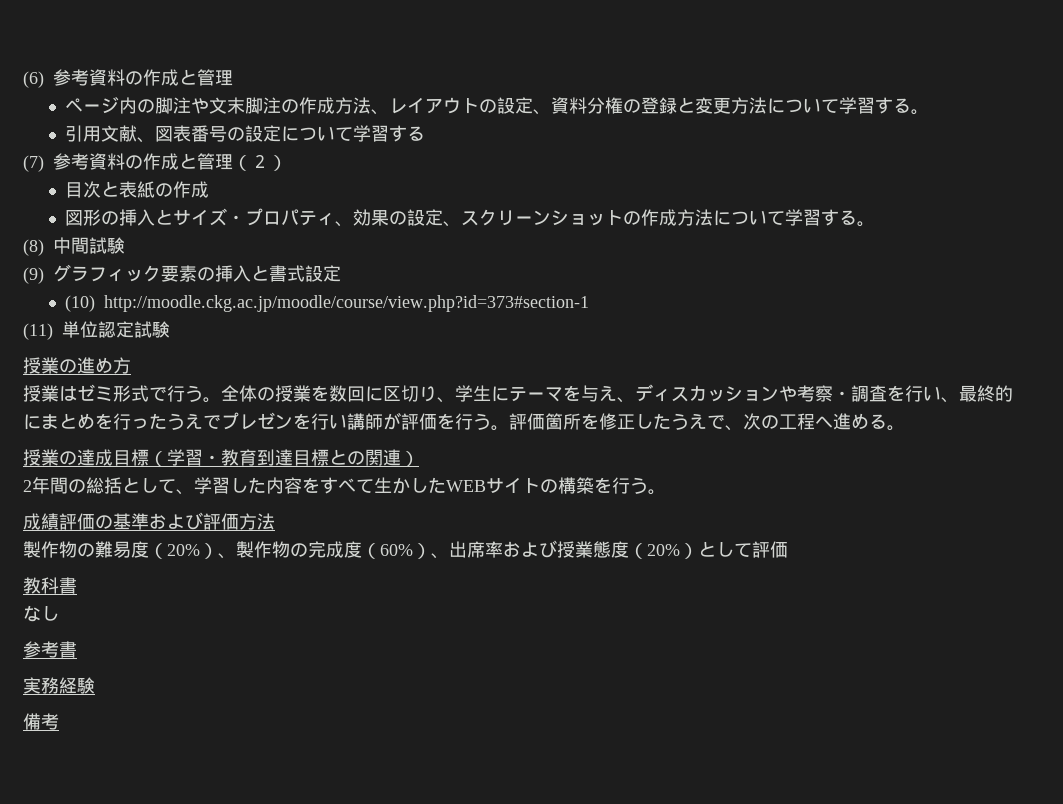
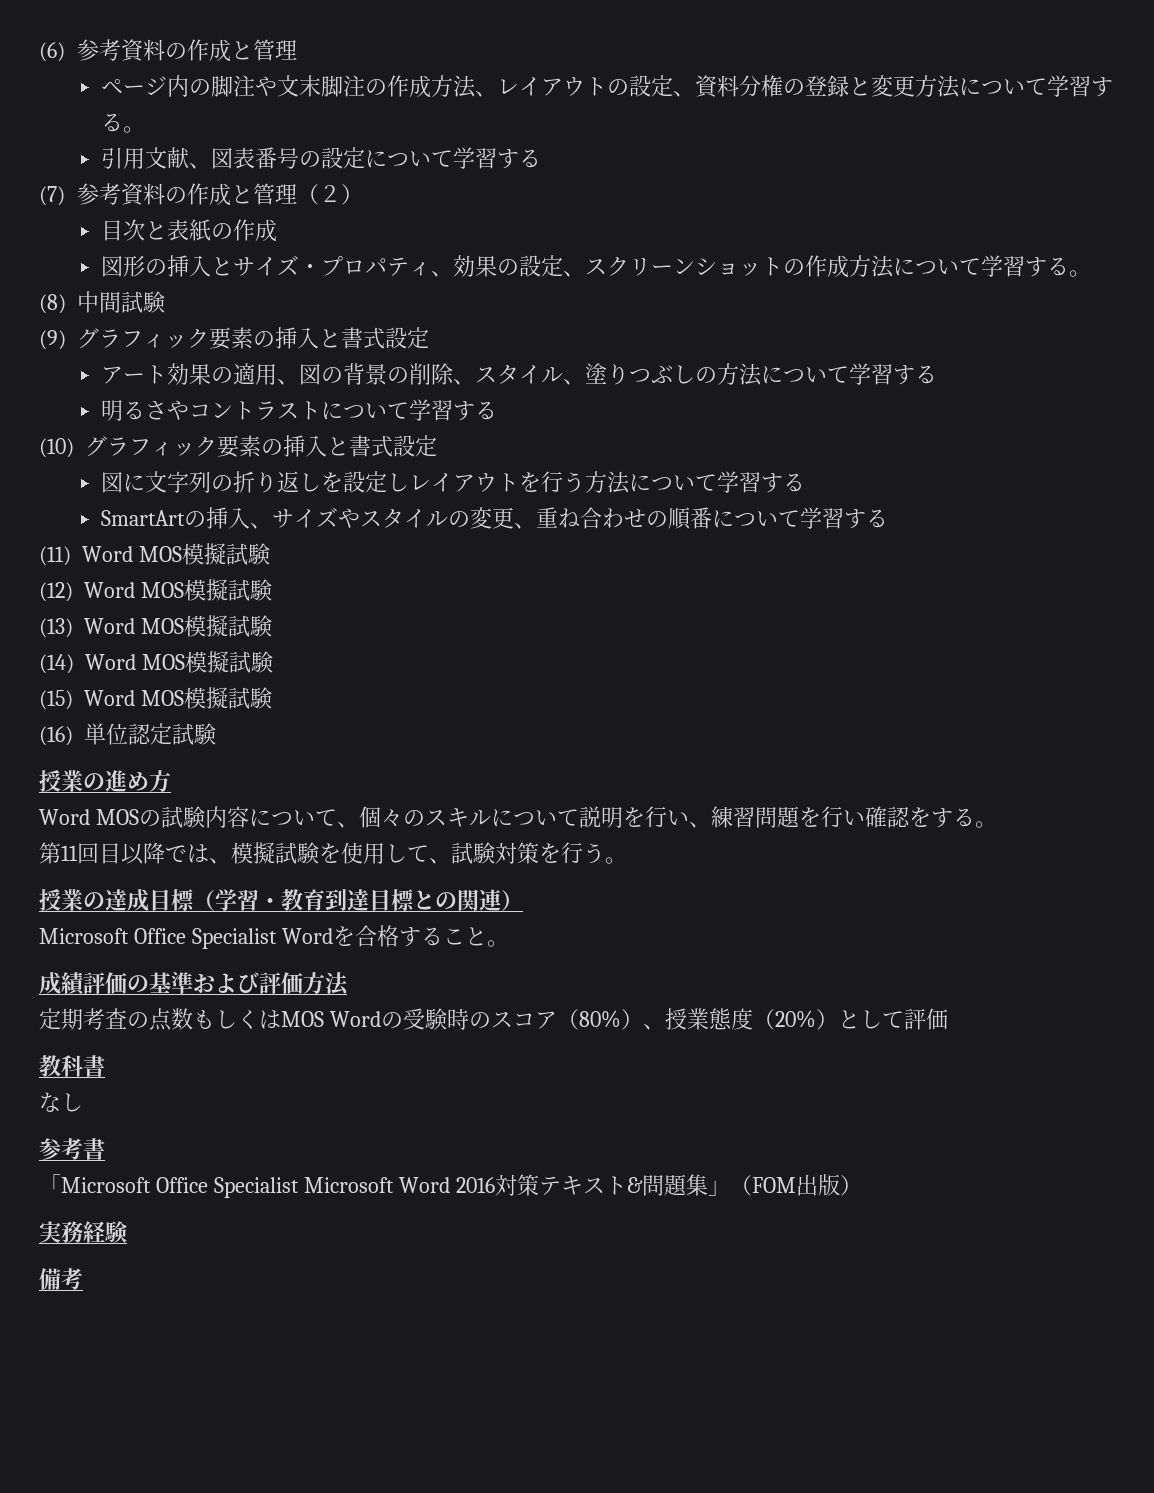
[65,295,590,312] [23,323,53,340] (10) http://moodle.ckg.ac.jp/moodle/course/view.php?id=373#section-1 // (11) -> [100,363,937,386] [100,399,497,421] [39,435,437,458] [100,471,805,494] [100,507,888,530] [39,543,270,566] [39,579,272,602] [39,615,272,638] [39,651,273,674] [39,687,272,710] [39,726,73,746] アート効果の適用、図の背景の削除、スタイル、塗りつぶしの方法について学習する // 明るさやコントラストについて学習する // (10)グラフィック要素の挿入と書式設定 // 図に文字列の折り返しを設定しレイアウトを行う方法について学習する // SmartArtの挿入、サイズやスタイルの変更、重ね合わせの順番について学習する // (11) Word MOS模擬試験 // (12) Word MOS模擬試験 // (13) Word MOS模擬試験 // (14) Word MOS模擬試験 // (15) Word MOS模擬試験 // (16)
[23,384,1013,403] [23,412,887,431] 授業はゼミ形式で行う。全体の授業を数回に区切り、学生にテーマを与え、ディスカッションや考察・調査を行い、最終的にまとめを行ったうえでプレゼンを行い講師が評価を行う。評価箇所を修正したうえで、次の工程へ進める -> [39,806,997,828] [39,842,605,865] Word MOSの試験内容について、個々のスキルについて説明を行い、練習問題を行い確認をする。 // 第11回目以降では、模擬試験を使用して、試験対策を行う
[23,477,648,495] 2年間の総括として、学習した内容をすべて生かしたWEBサイトの構築を行う -> [39,925,487,949] Microsoft Office Specialist Wordを合格すること
[23,540,557,559] 製作物の難易度（20%）、製作物の完成度（60%）、出席率および -> [39,1008,665,1031] 定期考査の点数もしくはMOS Wordの受験時のスコア（80%）、
(77, 649) none -> [39,1174,862,1198] // 「Microsoft Office Specialist Microsoft Word 2016対策テキスト&問題集」（FOM出版）

